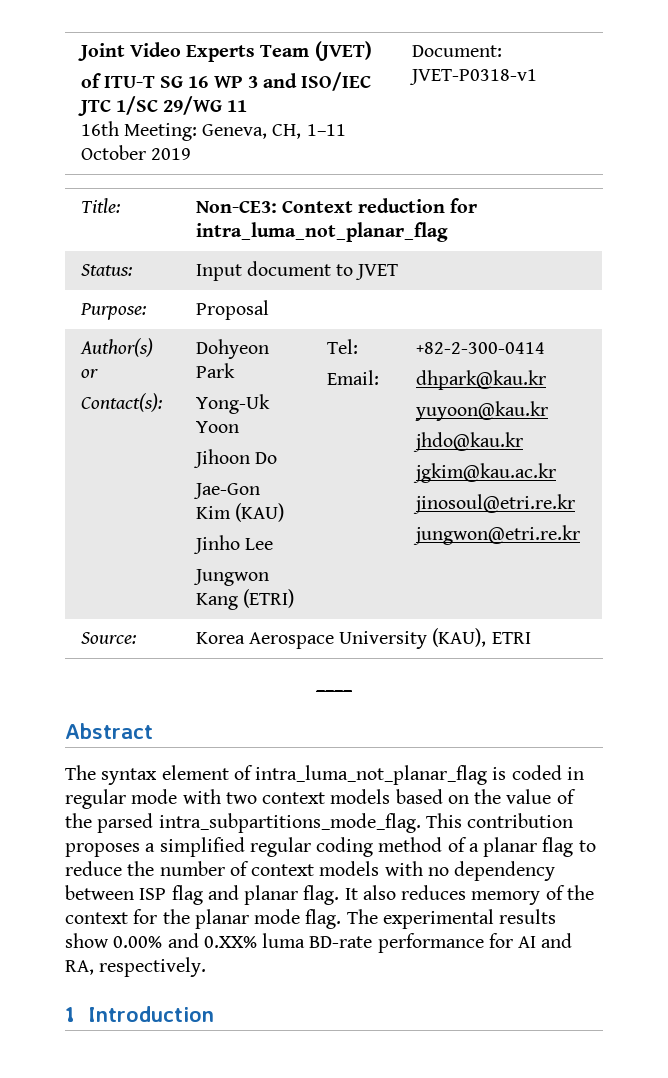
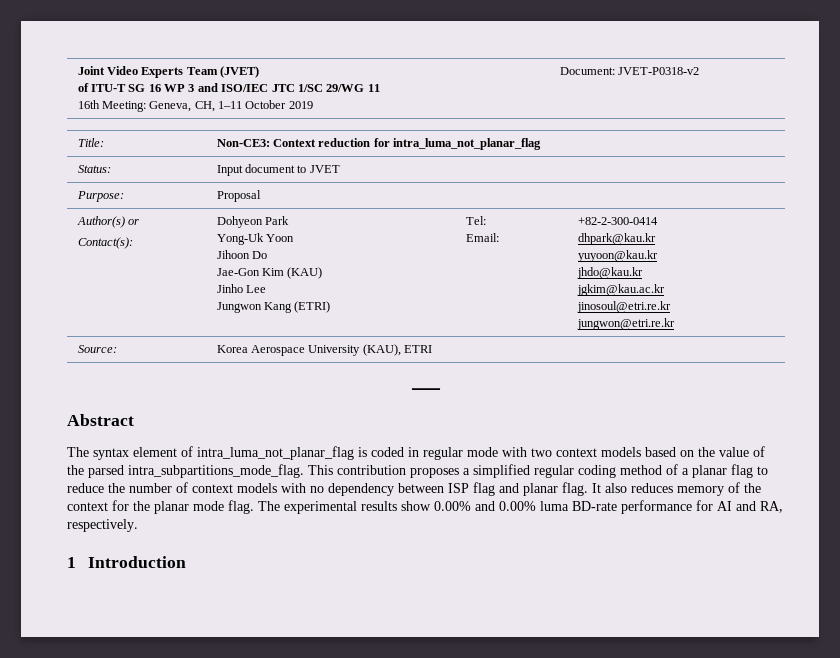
[408,69,537,85] JVET-P0318-v1 -> [617,67,699,75] JVET-P0318-v2
[203,936,257,948] 0.XX% -> [499,501,536,511] 0.00%

